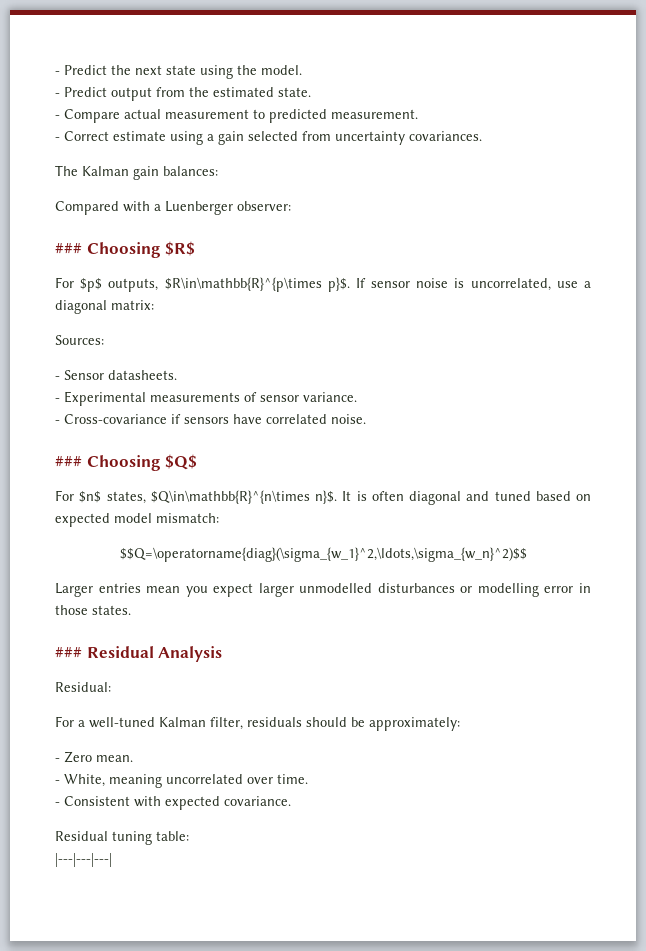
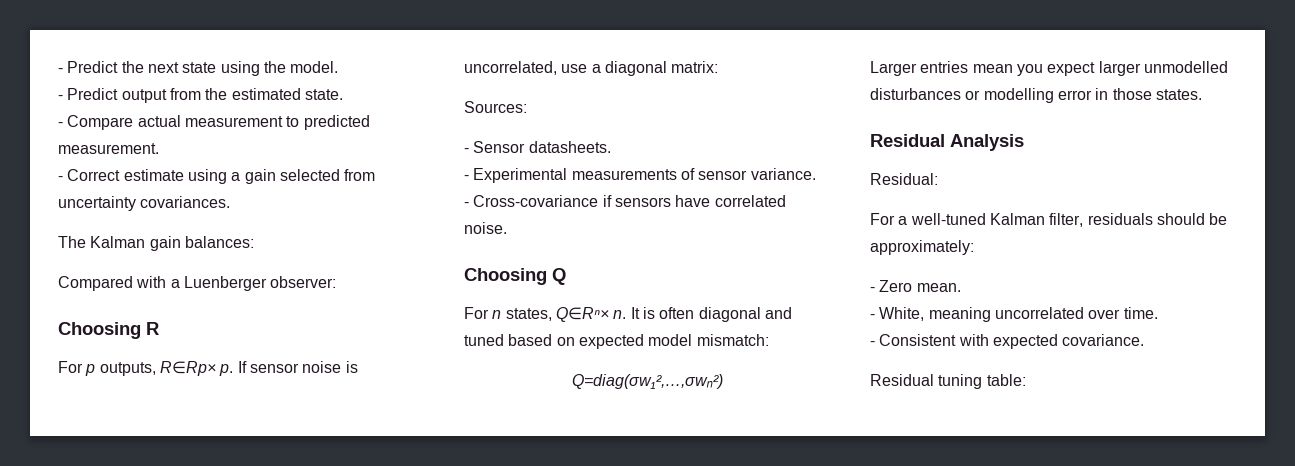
[55,241,196,258] [55,277,350,292] ### Choosing $R$ // For $p$ outputs, $R\in\mathbb{R}^{p\times p}$. -> [58,322,159,339] [58,361,234,376] Choosing R // For p outputs, R∈Rp× p.
[55,454,198,471] [55,490,337,504] ### Choosing $Q$ // For $n$ states, $Q\in\mathbb{R}^{n\times n}$. -> [464,268,566,285] [464,307,627,322] Choosing Q // For n states, Q∈Rⁿ× n.
[119,547,527,562] $$Q=\operatorname{diag}(\sigma_{w_1}^2,\ldots,\sigma_{w_n}^2)$$ -> [572,374,723,389] Q=diag(σw₁²,…,σwₙ²)
[55,647,82,658] ### -> (1202, 94) none
[55,853,112,867] // |---|---|---| -> (1026, 380) none

